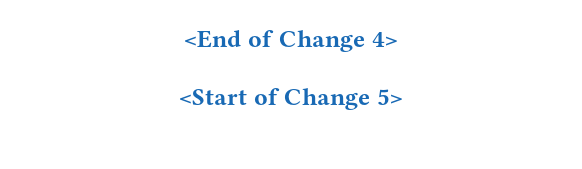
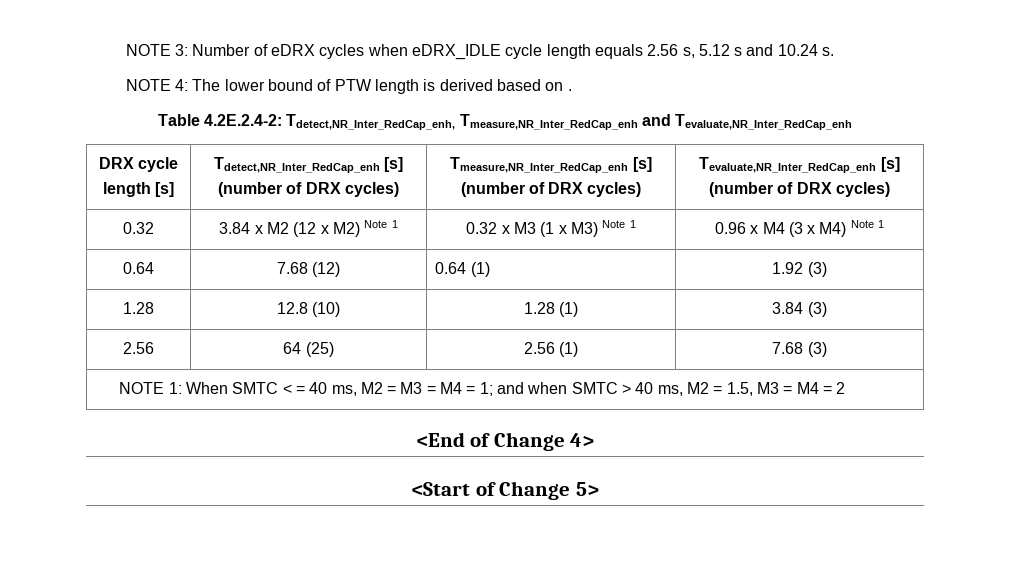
(184, 39) none -> [125,44,835,60] [125,79,572,94] [157,114,853,130] [98,157,179,172] [102,182,175,197] [213,157,404,173] [218,182,399,197] [450,157,652,173] [460,182,642,197] [699,157,900,173] [709,182,890,197] [123,222,154,234] [219,220,398,237] [466,220,636,237] [714,220,885,237] [123,262,154,274] [276,262,341,277] [435,262,490,277] [772,262,827,277] [123,302,154,314] [276,302,341,317] [523,302,579,317] [772,302,827,317] [123,342,154,354] [283,342,334,357] [523,342,579,357] [772,342,827,357] [119,382,846,396] NOTE 3: Number of eDRX cycles when eDRX_IDLE cycle length equals 2.56 s, 5.12 s and 10.24 s. // NOTE 4: The lower bound of PTW length is derived based on . // Table 4.2E.2.4-2: Tdetect,NR_Inter_RedCap_enh, Tmeasure,NR_Inter_RedCap_enh and Tevaluate,NR_Inter_RedCap_enh // DRX cycle length [s] | Tdetect,NR_Inter_RedCap_enh [s] (number of DRX cycles) | Tmeasure,NR_Inter_RedCap_enh [s] (number of DRX cycles) | Tevaluate,NR_Inter_RedCap_enh [s] (number of DRX cycles) // 0.32 | 3.84 x M2 (12 x M2) Note 1 | 0.32 x M3 (1 x M3) Note 1 | 0.96 x M4 (3 x M4) Note 1 // 0.64 | 7.68 (12) | 0.64 (1) | 1.92 (3) // 1.28 | 12.8 (10) | 1.28 (1) | 3.84 (3) // 2.56 | 64 (25) | 2.56 (1) | 7.68 (3) // NOTE 1: When SMTC < = 40 ms, M2 = M3 = M4 = 1; and when SMTC > 40 ms, M2 = 1.5, M3 = M4 = 2 //

